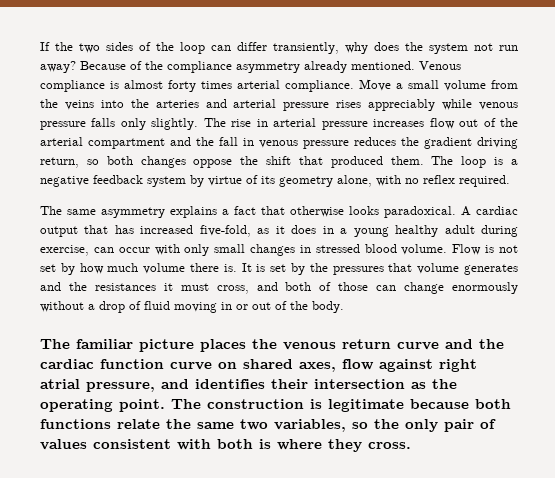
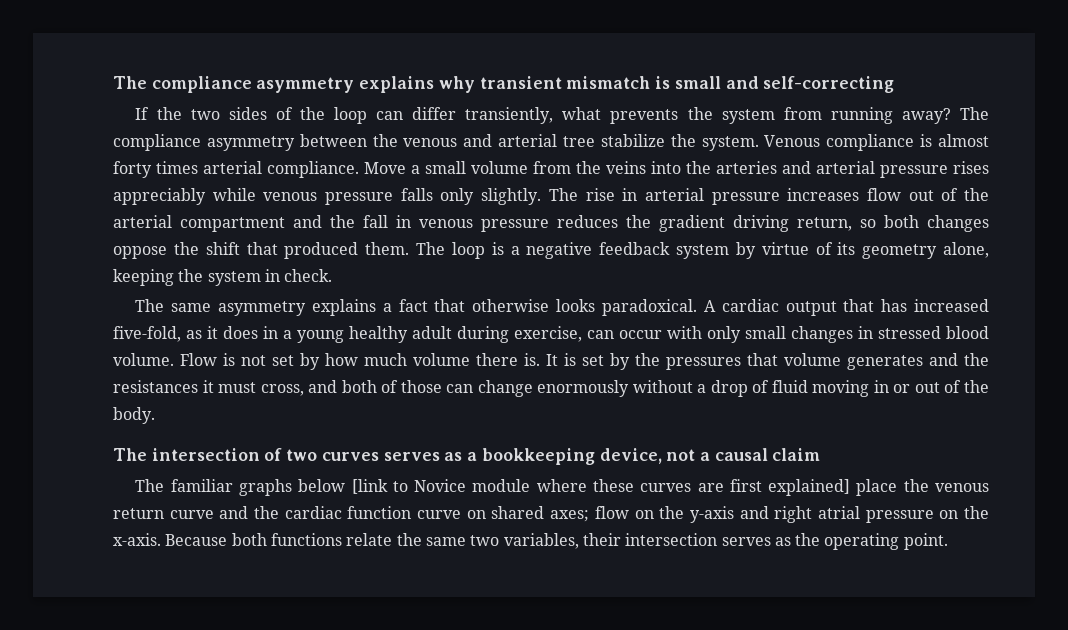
(40, 46) none -> [113,76,895,93] The compliance asymmetry explains why transient mismatch is small and self-correcting //
[345,42,518,54] [40,61,415,73] why does the system not run away? Because of the compliance asymmetry already mentioned. -> [562,107,990,124] [113,134,759,151] what prevents the system from running away? The compliance asymmetry between the venous and arterial tree stabilize the system.
[376,175,510,187] with no reflex required. -> [113,269,333,286] keeping the system in check.
[76,339,246,352] familiar picture places -> [151,448,821,465] [135,479,898,496] intersection of two curves serves as a bookkeeping device, not a causal claim // The familiar graphs below [link to Novice module where these curves are first explained] place
[299,359,477,372] [40,379,457,392] [40,399,469,412] axes, flow against right atrial pressure, and identifies their intersection as the operating point. The construction is legitimate because -> [550,506,990,523] [113,533,228,546] axes; flow on the y-axis and right atrial pressure on the x-axis. Because
[352,419,496,432] [40,439,411,452] so the only pair of values consistent with both is where they cross. -> [582,533,948,550] their intersection serves as the operating point.

